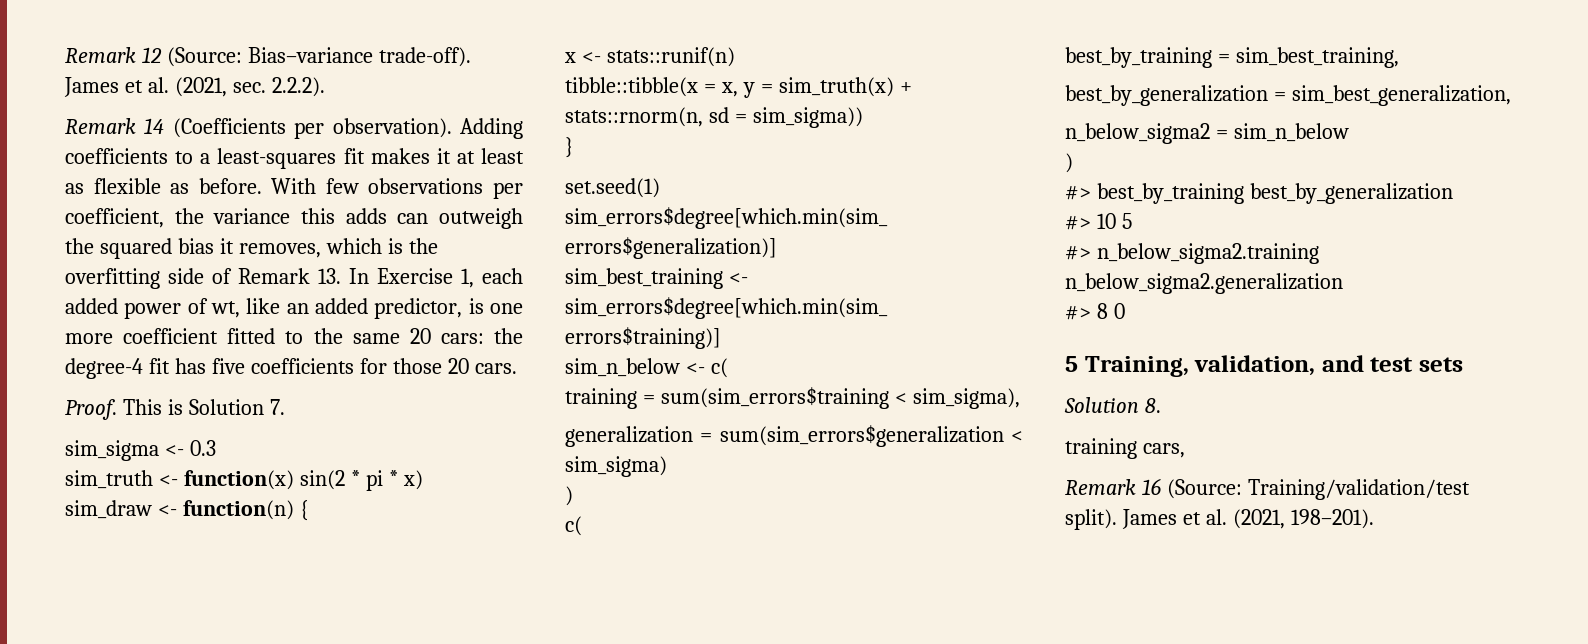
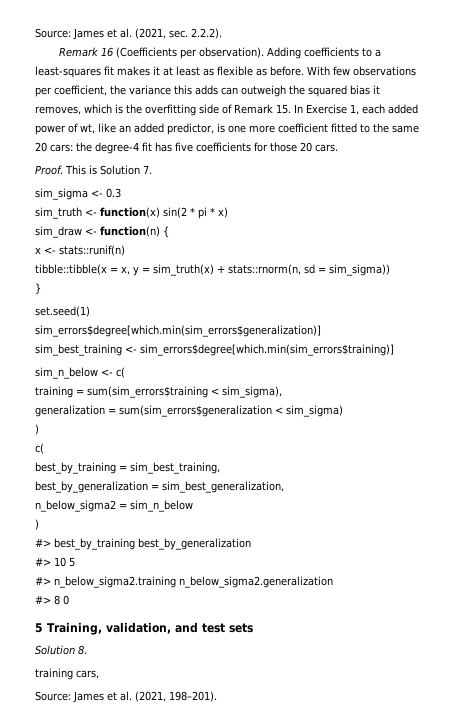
[65,47,471,67] Remark 12 (Source: Bias–variance trade-off). -> [35,28,71,38] Source:
[144,118,165,134] 14 -> [100,47,113,57] 16
[318,268,341,284] 13. -> [276,104,291,114] 15.
[1065,478,1470,500] [1065,509,1117,530] Remark 16 (Source: Training/validation/test split). -> [35,691,71,701] Source:

